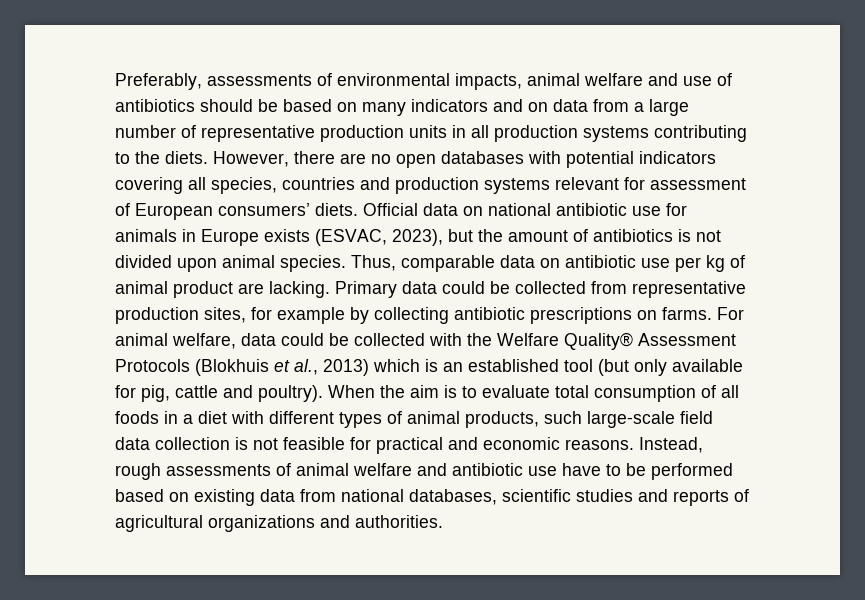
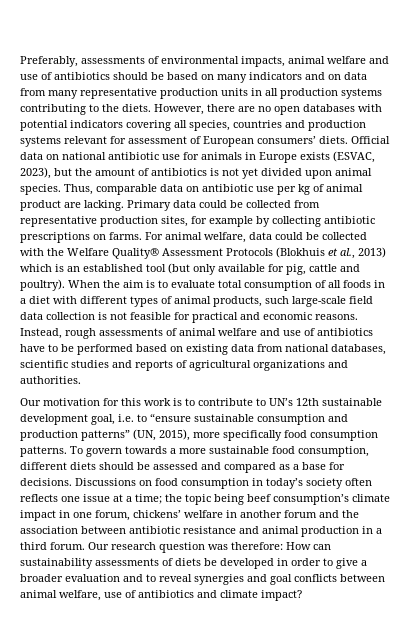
[634,99,689,116] [115,125,196,138] a large number of -> [48,90,78,99] many
(721, 236) none -> [242,168,258,179] yet
[452,463,557,476] antibiotic use -> [283,328,373,336] use of antibiotics
(443, 521) none -> [20,398,382,406] [20,413,348,425] [20,429,378,441] [20,446,369,457] [20,462,345,473] [20,478,372,489] [20,494,390,505] [20,510,359,521] [20,526,382,537] [20,542,331,553] [20,558,367,569] [20,574,385,585] [20,590,302,601] // Our motivation for this work is to contribute to UN’s 12th sustainable development goal, i.e. to “ensure sustainable consumption and production patterns” (UN, 2015), more specifically food consumption patterns. To govern towards a more sustainable food consumption, different diets should be assessed and compared as a base for decisions. Discussions on food consumption in today’s society often reflects one issue at a time; the topic being beef consumption’s climate impact in one forum, chickens’ welfare in another forum and the association between antibiotic resistance and animal production in a third forum. Our research question was therefore: How can sustainability assessments of diets be developed in order to give a broader evaluation and to reveal synergies and goal conflicts between animal welfare, use of antibiotics and climate impact?

